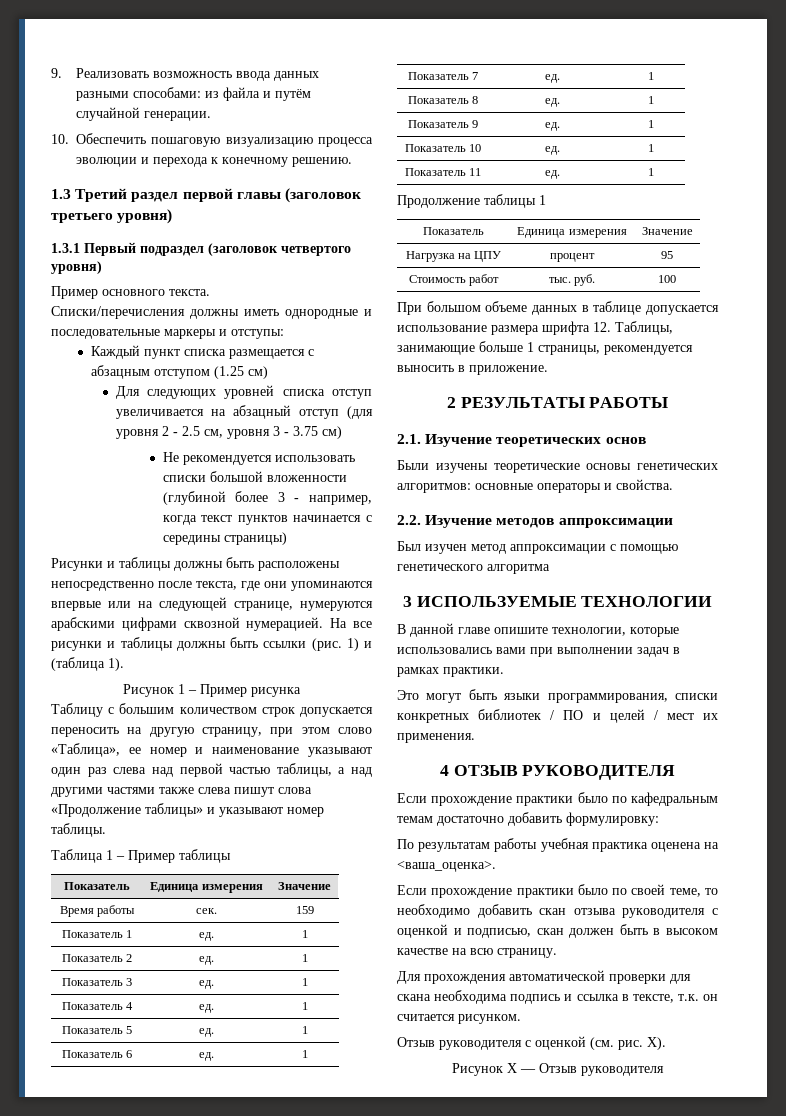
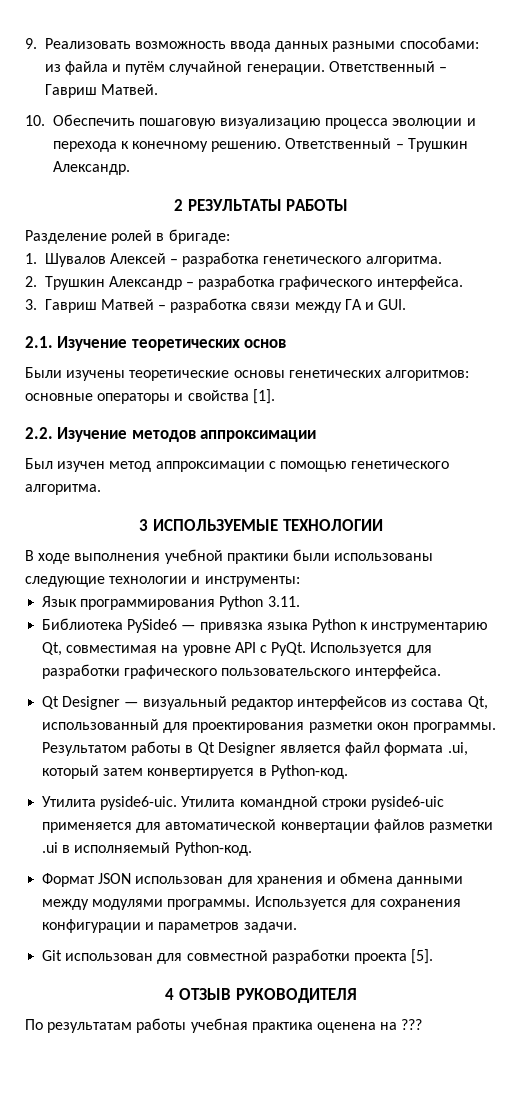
(211, 116) none -> [328,61,448,72] [44,84,158,98] Ответственный – Гавриш Матвей.
[51,188,361,203] [51,209,173,224] [51,242,351,256] [51,261,102,274] [51,286,210,299] [51,306,372,319] [51,329,284,339] [91,345,315,359] [91,365,269,379] [115,385,372,399] [115,405,373,419] [115,426,342,439] [162,452,355,465] [162,471,347,482] [162,491,372,505] [162,515,372,525] [162,532,287,545] [51,557,340,571] [51,581,373,591] [51,597,373,611] [51,617,372,631] [51,637,372,651] [51,657,124,671] [123,684,301,697] [51,703,373,717] [51,727,372,737] [51,743,372,757] [51,763,372,777] [51,787,312,797] [51,803,324,817] [51,823,106,837] [51,849,231,863] [64,882,130,890] [150,882,263,893] [278,882,331,890] [59,905,136,917] [196,908,217,914] [295,906,314,914] [61,930,133,938] [199,932,214,941] [301,930,308,938] [61,954,133,962] [199,956,214,965] [301,954,308,962] [61,978,133,986] [199,980,214,989] [301,978,308,986] [61,1002,134,1010] [199,1004,214,1013] [301,1002,308,1010] [61,1026,133,1034] [199,1028,214,1037] [301,1026,308,1034] [61,1050,133,1058] [199,1052,214,1061] [301,1050,308,1058] [407,72,479,80] [545,74,560,83] [647,72,654,80] [407,96,479,104] [545,98,560,107] [647,96,654,104] [407,120,479,128] [545,122,560,131] [647,120,654,128] [404,144,482,152] [545,146,560,155] [647,144,654,152] [404,168,482,176] [545,170,560,179] [647,168,654,176] [397,194,546,208] [423,227,484,235] [517,227,627,238] [641,227,693,235] [405,251,502,262] [550,253,595,262] [661,251,673,259] [408,274,500,286] [548,274,596,286] [658,275,676,283] [397,301,719,315] [397,321,673,335] [397,341,693,355] [397,365,548,375] [446,397,669,408] // 1.3 Третий раздел первой главы (заголовок третьего уровня) // 1.3.1 Первый подраздел (заголовок четвертого уровня) // Пример основного текста. // Списки/перечисления должны иметь однородные и последовательные маркеры и отступы: // Каждый пункт списка размещается с абзацным отступом (1.25 см) // Для следующих уровней списка отступ увеличивается на абзацный отступ (для уровня 2 - 2.5 см, уровня 3 - 3.75 см) // Не рекомендуется использовать списки большой вложенности (глубиной более 3 - например, когда текст пунктов начинается с середины страницы) // Рисунки и таблицы должны быть расположены непосредственно после текста, где они упоминаются впервые или на следующей странице, нумеруются арабскими цифрами сквозной нумерацией. На все рисунки и таблицы должны быть ссылки (рис. 1) и (таблица 1). // Рисунок 1 – Пример рисунка // Таблицу с большим количеством строк допускается переносить на другую страницу, при этом слово «Таблица», ее номер и наименование указывают один раз слева над первой частью таблицы, а над другими частями также слева пишут слова «Продолжение таблицы» и указывают номер таблицы. // Таблица 1 – Пример таблицы // Показатель | Единица измерения | Значение // Время работы | сек. | 159 // Показатель 1 | ед. | 1 // Показатель 2 | ед. | 1 // Показатель 3 | ед. | 1 // Показатель 4 | ед. | 1 // Показатель 5 | ед. | 1 // Показатель 6 | ед. | 1 // Показатель 7 | ед. | 1 // Показатель 8 | ед. | 1 // Показатель 9 | ед. | 1 // Показатель 10 | ед. | 1 // Показатель 11 | ед. | 1 // Продолжение таблицы 1 // Показатель | Единица измерения | Значение // Нагрузка на ЦПУ | процент | 95 // Стоимость работ | тыс. руб. | 100 // При большом объеме данных в таблице допускается использование размера шрифта 12. Таблицы, занимающие больше 1 страницы, рекомендуется выносить в приложение. // 2 РЕЗУЛЬТАТЫ РАБОТЫ -> [285,138,468,152] [52,161,130,175] [173,199,349,211] [25,229,230,244] [25,252,442,267] [25,275,463,290] [25,298,407,313] Ответственный – Трушкин Александр. // 2 РЕЗУЛЬТАТЫ РАБОТЫ // Разделение ролей в бригаде: // 1. Шувалов Алексей – разработка генетического алгоритма. // 2. Трушкин Александр – разработка графического интерфейса. // 3. Гавриш Матвей – разработка связи между ГА и GUI.
[616,479,673,490] свойства. -> [187,389,275,404] свойства [1].
[487,564,550,574] алгоритма -> [25,484,101,495] алгоритма.
[410,623,679,637] [397,647,680,657] [397,667,504,677] [397,689,718,703] [397,709,718,723] [397,733,475,743] [439,765,676,780] [397,792,718,806] [397,812,659,826] данной главе опишите технологии, которые использовались вами при выполнении задач в рамках практики. // Это могут быть языки программирования, списки конкретных библиотек / ПО и целей / мест их применения. // 4 ОТЗЫВ РУКОВОДИТЕЛЯ // Если прохождение практики было по кафедральным темам достаточно добавить формулировку: -> [38,549,434,564] [25,576,300,587] [42,596,300,610] [42,618,489,633] [42,642,432,656] [42,664,441,679] [42,696,488,710] [42,719,496,733] [42,741,468,756] [42,765,348,779] [42,796,444,810] [42,819,493,833] [42,842,252,856] [42,872,464,887] [42,896,461,910] [42,919,297,933] [42,949,434,964] [165,988,357,1003] ходе выполнения учебной практики были использованы следующие технологии и инструменты: // Язык программирования Python 3.11. // Библиотека PySide6 — привязка языка Python к инструментарию Qt, совместимая на уровне API с PyQt. Используется для разработки графического пользовательского интерфейса. // Qt Designer — визуальный редактор интерфейсов из состава Qt, использованный для проектирования разметки окон программы. Результатом работы в Qt Designer является файл формата .ui, который затем конвертируется в Python-код. // Утилита pyside6-uic. Утилита командной строки pyside6-uic применяется для автоматической конвертации файлов разметки .ui в исполняемый Python-код. // Формат JSON использован для хранения и обмена данными между модулями программы. Используется для сохранения конфигурации и параметров задачи. // Git использован для совместной разработки проекта [5]. // 4 ОТЗЫВ РУКОВОДИТЕЛЯ
[397,860,496,872] [397,884,718,898] [397,904,718,918] [397,924,718,938] [397,948,557,958] [397,970,691,984] [397,990,718,1004] [397,1014,521,1024] [397,1036,666,1050] [452,1063,664,1076] <ваша_оценка>. // Если прохождение практики было по своей теме, то необходимо добавить скан отзыва руководителя с оценкой и подписью, скан должен быть в высоком качестве на всю страницу. // Для прохождения автоматической проверки для скана необходима подпись и ссылка в тексте, т.к. он считается рисунком. // Отзыв руководителя с оценкой (см. рис. Х). // Рисунок Х — Отзыв руководителя -> [401,1019,423,1030] ???

